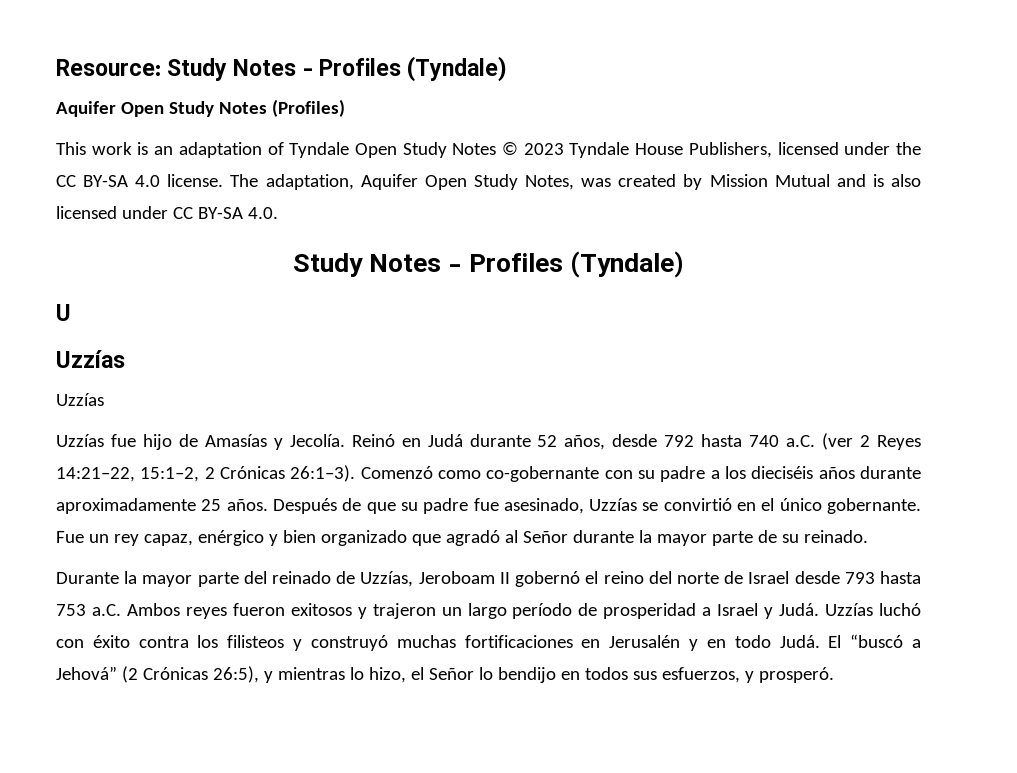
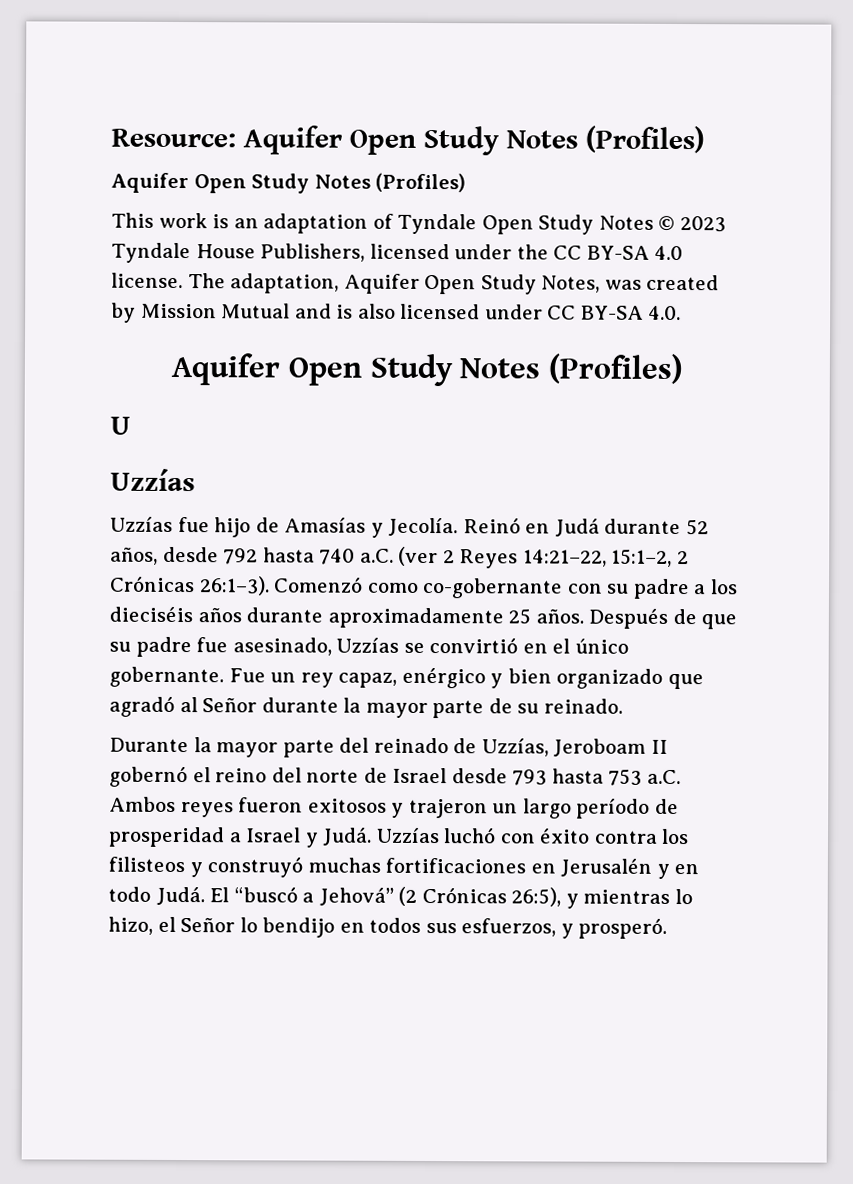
[167,56,508,82] Study Notes - Profiles (Tyndale) -> [243,125,705,156] Aquifer Open Study Notes (Profiles)
[292,251,685,278] Study Notes - Profiles (Tyndale) -> [171,352,683,387] Aquifer Open Study Notes (Profiles)
[56,434,104,447] // Uzzías -> (173, 524) none

